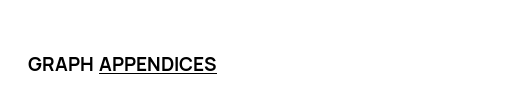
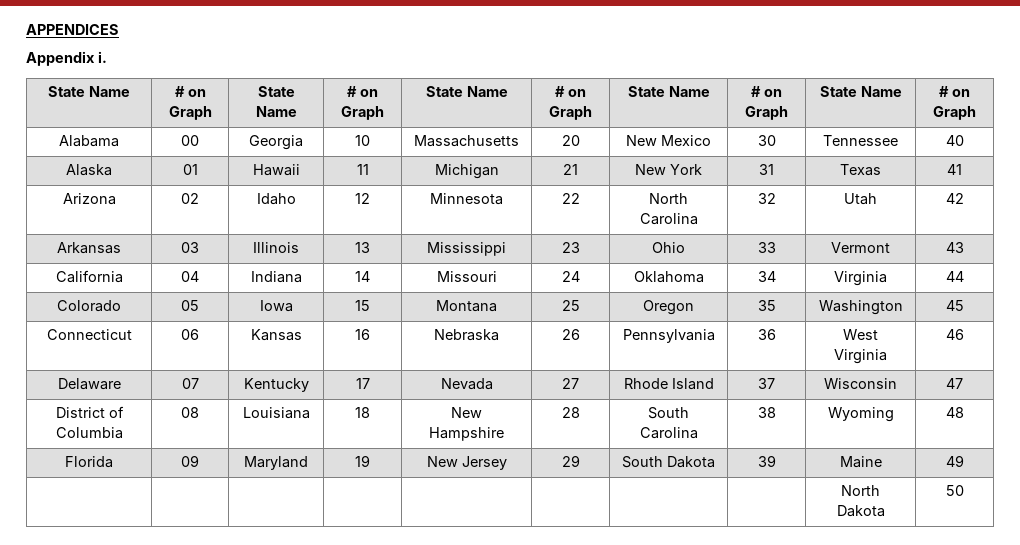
[28,57,94,71] GRAPH -> (26, 29) none
(218, 64) none -> [26,51,107,66] [48,86,130,97] [174,86,206,97] [168,106,212,120] [257,86,295,97] [255,106,297,117] [347,86,378,97] [341,106,384,120] [425,86,508,97] [555,86,586,97] [549,106,592,120] [627,86,710,97] [751,86,782,97] [745,106,788,120] [819,86,902,97] [939,86,970,97] [933,106,976,120] [59,135,119,147] [181,135,199,146] [249,135,303,150] [355,135,370,146] [414,135,519,147] [561,135,580,146] [626,135,711,146] [757,135,776,146] [823,135,898,146] [945,135,964,146] [66,164,112,176] [182,164,198,175] [252,164,300,176] [356,164,369,175] [434,164,499,179] [563,164,578,175] [635,164,702,175] [759,164,774,175] [840,164,881,176] [947,164,962,175] [62,193,116,205] [181,193,199,204] [256,193,296,205] [355,193,370,204] [430,193,503,205] [561,193,580,204] [649,193,688,204] [639,213,698,225] [757,193,776,204] [844,193,877,205] [945,193,964,204] [57,242,121,254] [181,242,199,253] [253,242,299,253] [355,242,370,253] [427,242,506,256] [561,242,580,253] [652,242,685,253] [757,242,776,253] [831,242,890,253] [945,242,964,253] [55,270,123,283] [181,271,199,282] [250,271,302,283] [355,271,370,282] [436,271,497,282] [561,271,580,282] [633,271,704,283] [757,271,776,282] [834,271,887,286] [945,271,964,282] [57,300,121,312] [181,300,199,311] [259,300,293,312] [355,300,370,311] [436,300,497,312] [561,300,580,311] [643,300,694,315] [757,300,776,311] [818,300,903,315] [945,300,964,311] [46,329,132,340] [181,329,199,340] [250,329,302,341] [355,329,370,340] [434,329,499,341] [561,329,580,340] [622,329,715,343] [757,329,776,340] [843,329,878,340] [834,349,887,364] [945,329,964,340] [57,378,121,390] [181,378,199,389] [243,378,309,392] [355,378,370,389] [440,378,493,390] [562,378,579,389] [623,378,714,390] [758,378,775,389] [824,378,897,389] [946,378,963,389] [55,406,124,418] [55,427,123,439] [181,407,199,418] [242,407,310,419] [355,407,370,418] [451,407,482,418] [429,427,504,441] [561,407,580,418] [648,407,689,419] [639,427,698,439] [757,407,776,418] [827,407,894,422] [945,407,964,418] [65,456,113,468] [181,455,199,467] [244,456,308,470] [355,455,370,467] [426,456,507,470] [561,455,580,467] [622,456,715,468] [757,455,776,467] [839,456,882,468] [945,455,964,467] [841,485,880,496] [836,505,885,517] [945,485,964,496] // Appendix i. // State Name | # on Graph | State Name | # on Graph | State Name | # on Graph | State Name | # on Graph | State Name | # on Graph // Alabama | 00 | Georgia | 10 | Massachusetts | 20 | New Mexico | 30 | Tennessee | 40 // Alaska | 01 | Hawaii | 11 | Michigan | 21 | New York | 31 | Texas | 41 // Arizona | 02 | Idaho | 12 | Minnesota | 22 | North Carolina | 32 | Utah | 42 // Arkansas | 03 | Illinois | 13 | Mississippi | 23 | Ohio | 33 | Vermont | 43 // California | 04 | Indiana | 14 | Missouri | 24 | Oklahoma | 34 | Virginia | 44 // Colorado | 05 | Iowa | 15 | Montana | 25 | Oregon | 35 | Washington | 45 // Connecticut | 06 | Kansas | 16 | Nebraska | 26 | Pennsylvania | 36 | West Virginia | 46 // Delaware | 07 | Kentucky | 17 | Nevada | 27 | Rhode Island | 37 | Wisconsin | 47 // District of Columbia | 08 | Louisiana | 18 | New Hampshire | 28 | South Carolina | 38 | Wyoming | 48 // Florida | 09 | Maryland | 19 | New Jersey | 29 | South Dakota | 39 | Maine | 49 // | | | | | | | | North Dakota | 50

